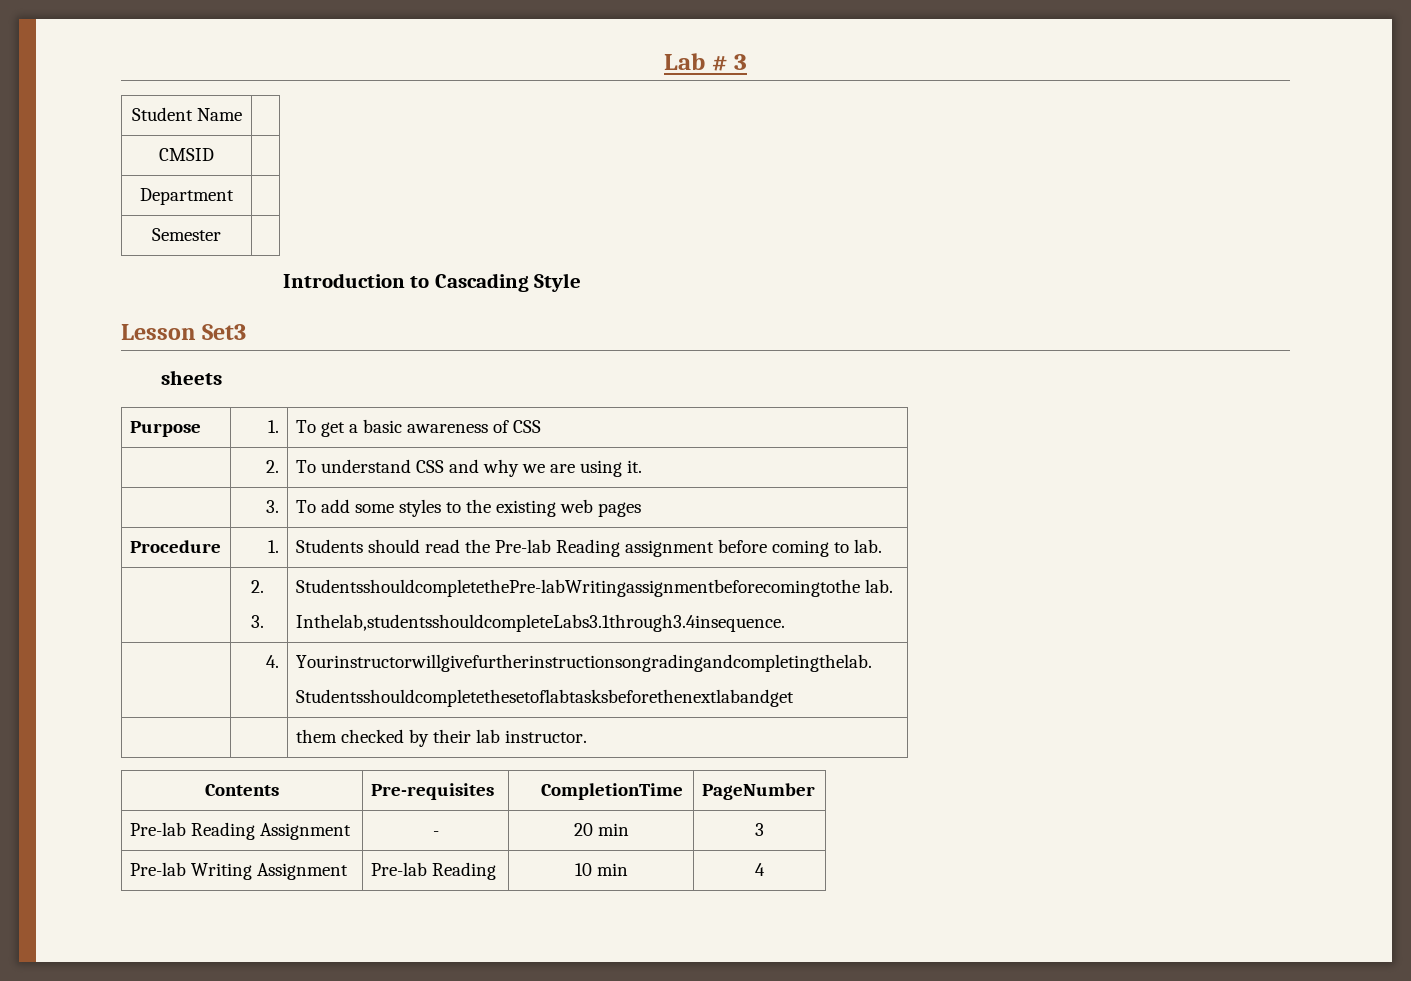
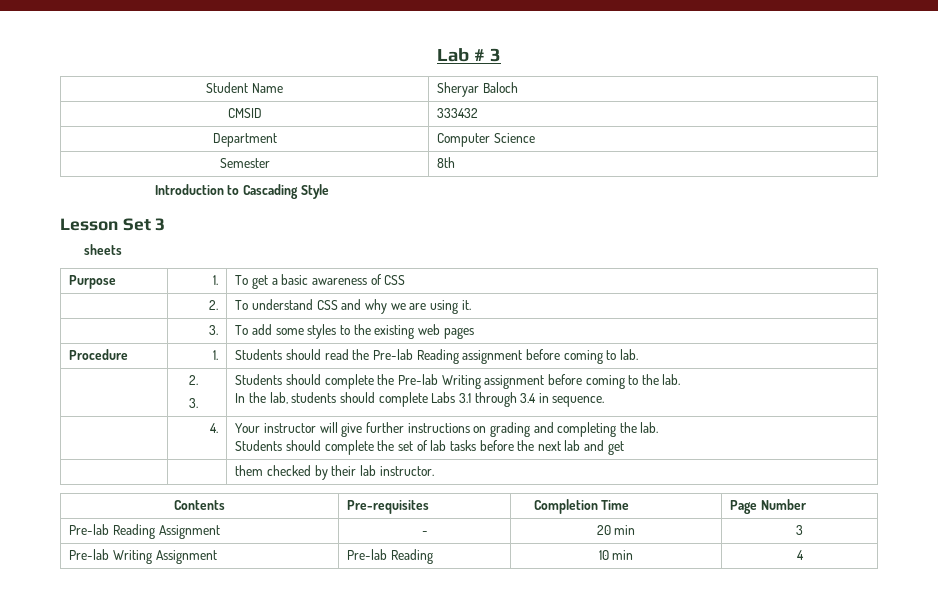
(242, 114) none -> [437,82,519,97] Sheryar Baloch
(214, 154) none -> [437,108,479,118] 333432
(234, 196) none -> [437,133,536,147] Computer Science
(221, 234) none -> [437,157,456,168] 8th
[202,324,247,340] Set3 -> [122,218,166,231] Set 3
[295,579,893,597] [295,614,785,632] [266,655,280,668] [295,654,872,672] [295,689,794,707] StudentsshouldcompletethePre-labWritingassignmentbeforecomingtothe lab. // Inthelab,studentsshouldcompleteLabs3.1through3.4insequence. // | 4. | Yourinstructorwillgivefurtherinstructionsongradingandcompletingthelab. // Studentsshouldcompletethesetoflabtasksbeforethenextlabandget -> [235,374,681,389] [235,392,605,407] [209,423,218,433] [235,422,659,437] [235,440,624,455] Students should complete the Pre-lab Writing assignment before coming to the lab. // In the lab, students should complete Labs 3.1 through 3.4 in sequence. // | 4. | Your instructor will give further instructions on grading and completing the lab. // Students should complete the set of lab tasks before the next lab and get
[541,783,684,800] [701,783,815,800] CompletionTime | PageNumber -> [533,499,630,514] [730,499,808,514] Completion Time | Page Number

